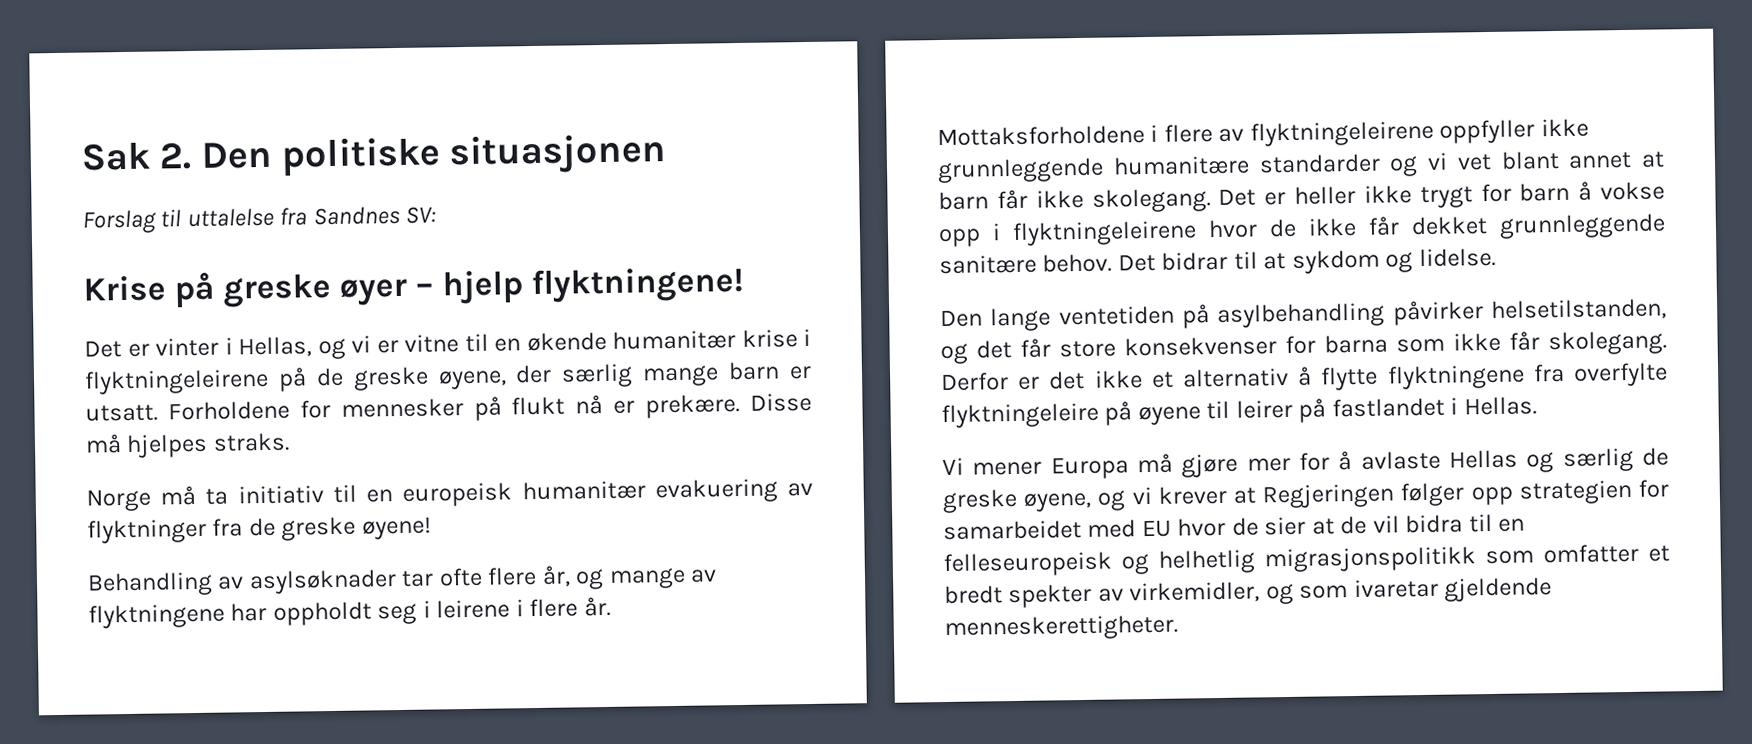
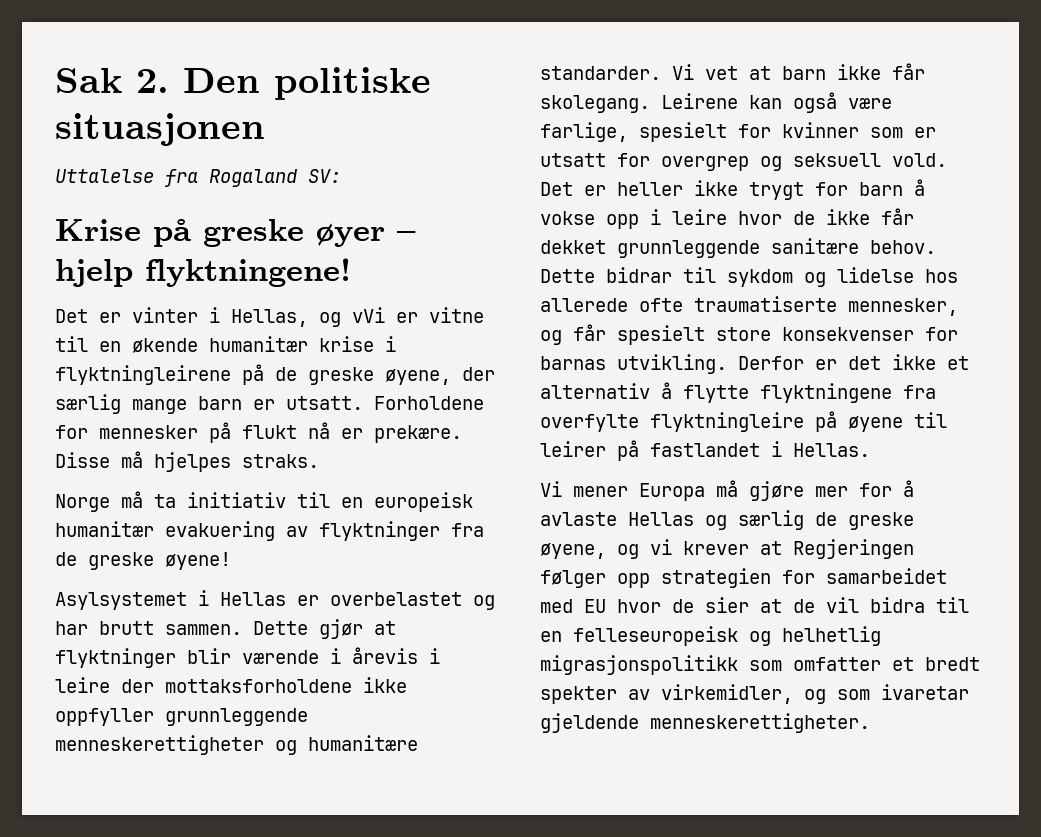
[82,205,400,234] Forslag til uttalelse fra Sandnes -> [55,169,298,187] Uttalelse fra Rogaland
[351,335,371,353] vi -> [352,307,385,323] vVi
[84,368,269,395] flyktningeleirene -> [55,365,231,385] flyktningleirene
[87,565,718,597] [88,596,611,629] [937,118,1589,147] [937,150,1665,184] [938,188,1211,213] Behandling av asylsøknader tar ofte flere år, og mange av flyktningene har oppholdt seg i leirene i flere år. Mottaksforholdene i flere av flyktningeleirene oppfyller ikke grunnleggende humanitære standarder og vi vet blant annet at barn får ikke skolegang. -> [55,590,495,610] [55,619,396,639] [55,647,440,668] [55,677,407,693] [55,708,308,726] [55,735,418,755] [540,63,925,80] [540,92,892,113] [540,122,936,142] [540,153,947,171] Asylsystemet i Hellas er overbelastet og har brutt sammen. Dette gjør at flyktninger blir værende i årevis i leire der mottaksforholdene ikke oppfyller grunnleggende menneskerettigheter og humanitære standarder. Vi vet at barn ikke får skolegang. Leirene kan også være farlige, spesielt for kvinner som er utsatt for overgrep og seksuell vold.
[1012,220,1197,246] flyktningeleirene -> [672,209,727,225] leire
[1117,253,1156,272] Det -> [540,269,595,283] Dette
[1263,252,1287,270] at -> (716, 275) none
[1418,247,1496,268] [940,298,1667,332] [940,330,1667,365] lidelse. // Den lange ventetiden på asylbehandling påvirker helsetilstanden, og det får store konsekvenser for barna som ikke får skolegang. -> [837,267,958,283] [540,296,958,316] [540,324,958,345] [540,354,727,374] lidelse hos allerede ofte traumatiserte mennesker, og får spesielt store konsekvenser for barnas utvikling.
[941,402,1099,429] flyktningeleire -> [650,412,804,432] flyktningleire

